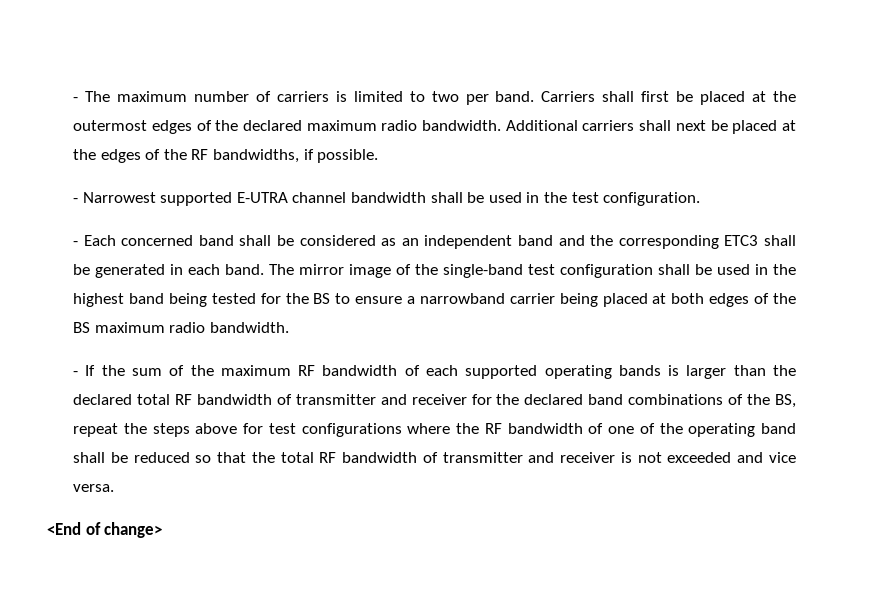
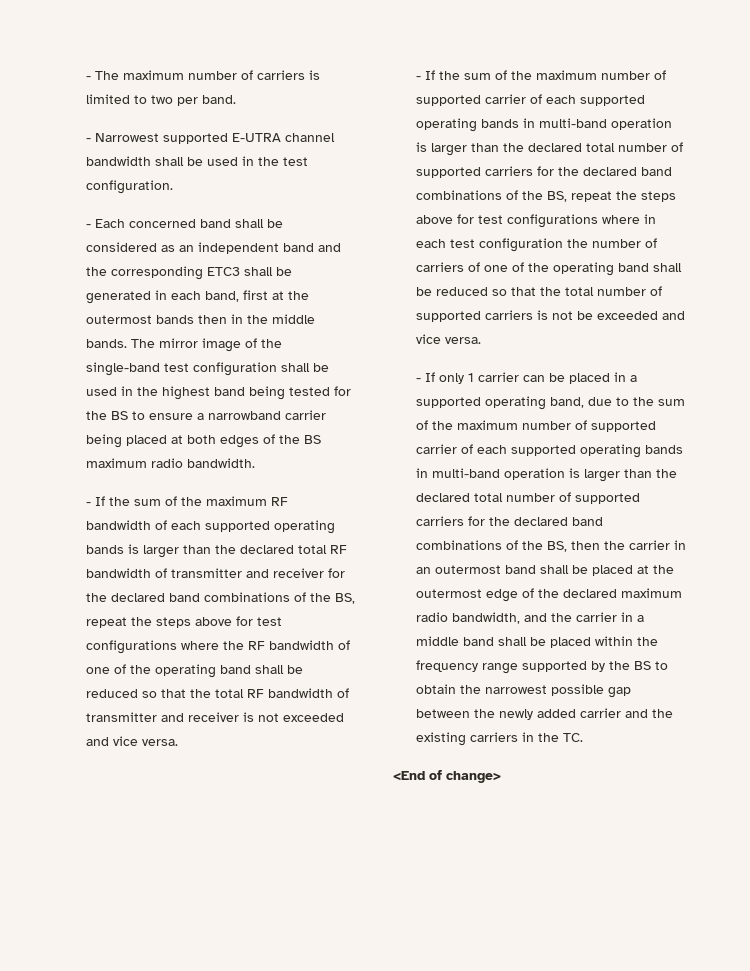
[541,91,797,105] [73,120,796,134] [73,149,379,163] Carriers shall first be placed at the outermost edges of the declared maximum radio bandwidth. Additional carriers shall next be placed at the edges of the RF bandwidths, if possible. -> (237, 99) none
[225,264,265,275] band. -> [205,290,310,302] [86,314,316,324] [86,339,128,348] band, first at the outermost bands then in the middle bands.
(115, 488) none -> [416,70,667,80] [416,94,646,106] [416,118,673,132] [416,142,684,156] [416,166,673,178] [416,190,677,202] [416,214,657,228] [416,238,658,252] [416,262,683,276] [416,286,663,296] [416,310,686,322] [416,334,482,344] [416,372,638,384] [416,396,686,410] [416,420,657,432] [416,444,684,458] [416,468,678,482] [416,492,641,504] [416,516,604,526] [416,540,687,552] [416,565,675,576] [416,588,683,602] [416,612,645,624] [416,636,659,648] [416,660,669,674] [416,684,632,698] [416,708,674,720] [416,732,584,746] // - If the sum of the maximum number of supported carrier of each supported operating bands in multi-band operation is larger than the declared total number of supported carriers for the declared band combinations of the BS, repeat the steps above for test configurations where in each test configuration the number of carriers of one of the operating band shall be reduced so that the total number of supported carriers is not be exceeded and vice versa. // - If only 1 carrier can be placed in a supported operating band, due to the sum of the maximum number of supported carrier of each supported operating bands in multi-band operation is larger than the declared total number of supported carriers for the declared band combinations of the BS, then the carrier in an outermost band shall be placed at the outermost edge of the declared maximum radio bandwidth, and the carrier in a middle band shall be placed within the frequency range supported by the BS to obtain the narrowest possible gap between the newly added carrier and the existing carriers in the TC.

